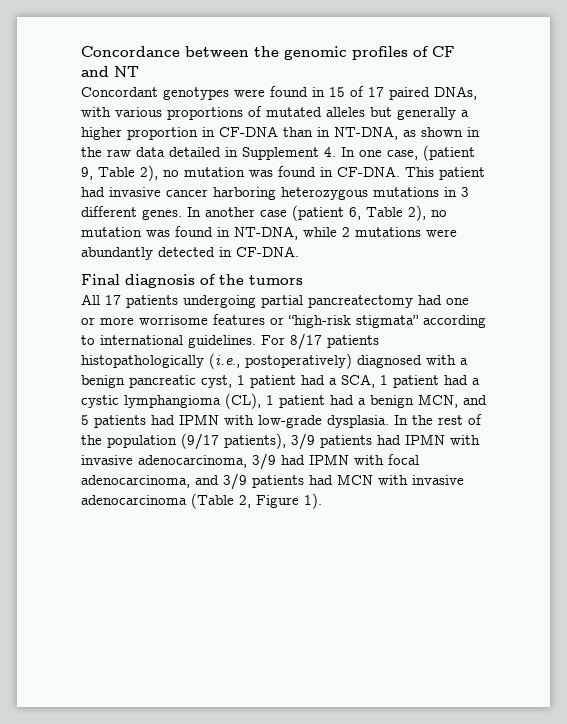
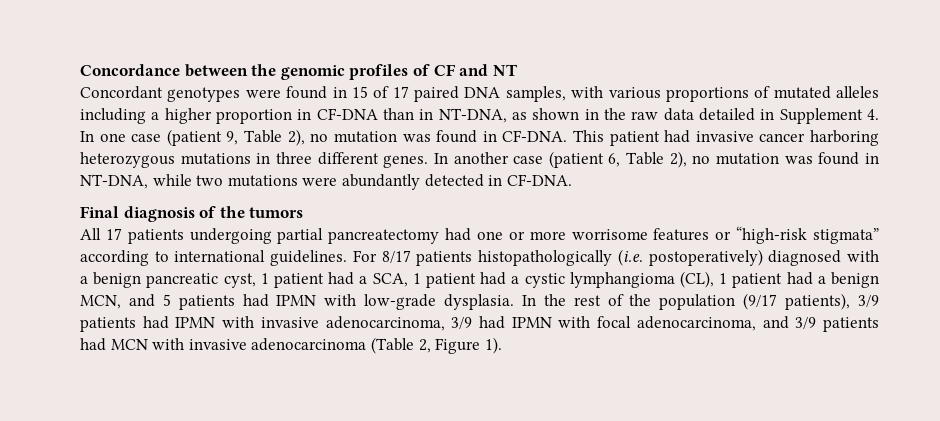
[434,86,477,100] DNAs, -> [464,86,566,102] DNA samples,
[370,107,456,120] but generally -> [80,108,146,124] including
[387,150,418,160] case, -> [131,134,162,142] case
[461,187,469,197] 3 -> [275,152,312,164] three
[342,227,350,237] 2 -> [196,175,224,186] two
[209,353,240,369] (i.e., -> [617,249,643,266] (i.e.

